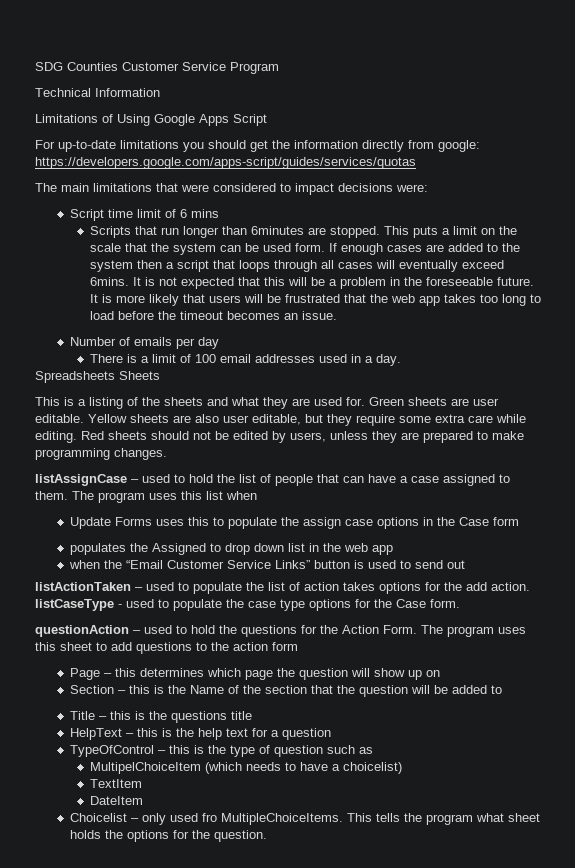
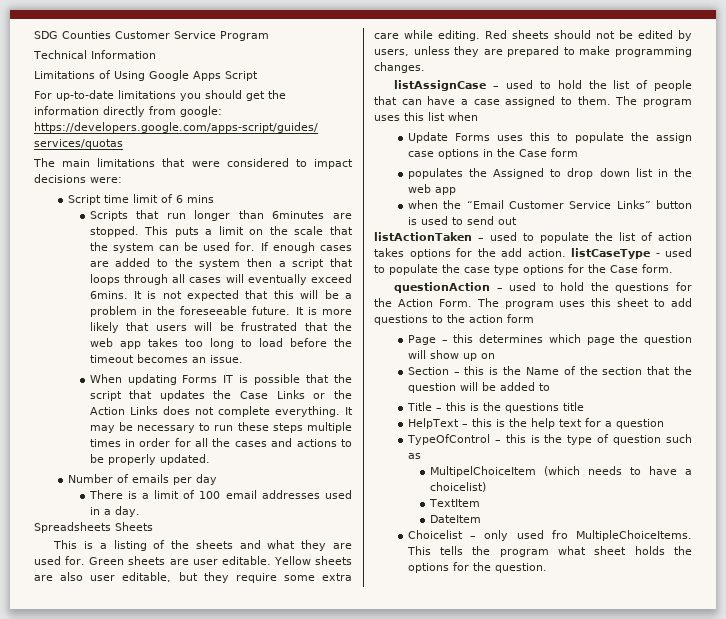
[294,243,325,252] form. -> [235,242,256,251] for.
(337, 315) none -> [89,374,352,385] [89,390,353,401] [89,406,353,417] [89,422,352,433] [89,438,353,447] [89,454,210,465] // When updating Forms IT is possible that the script that updates the Case Links or the Action Links does not complete everything. It may be necessary to run these steps multiple times in order for all the cases and actions to be properly updated.

